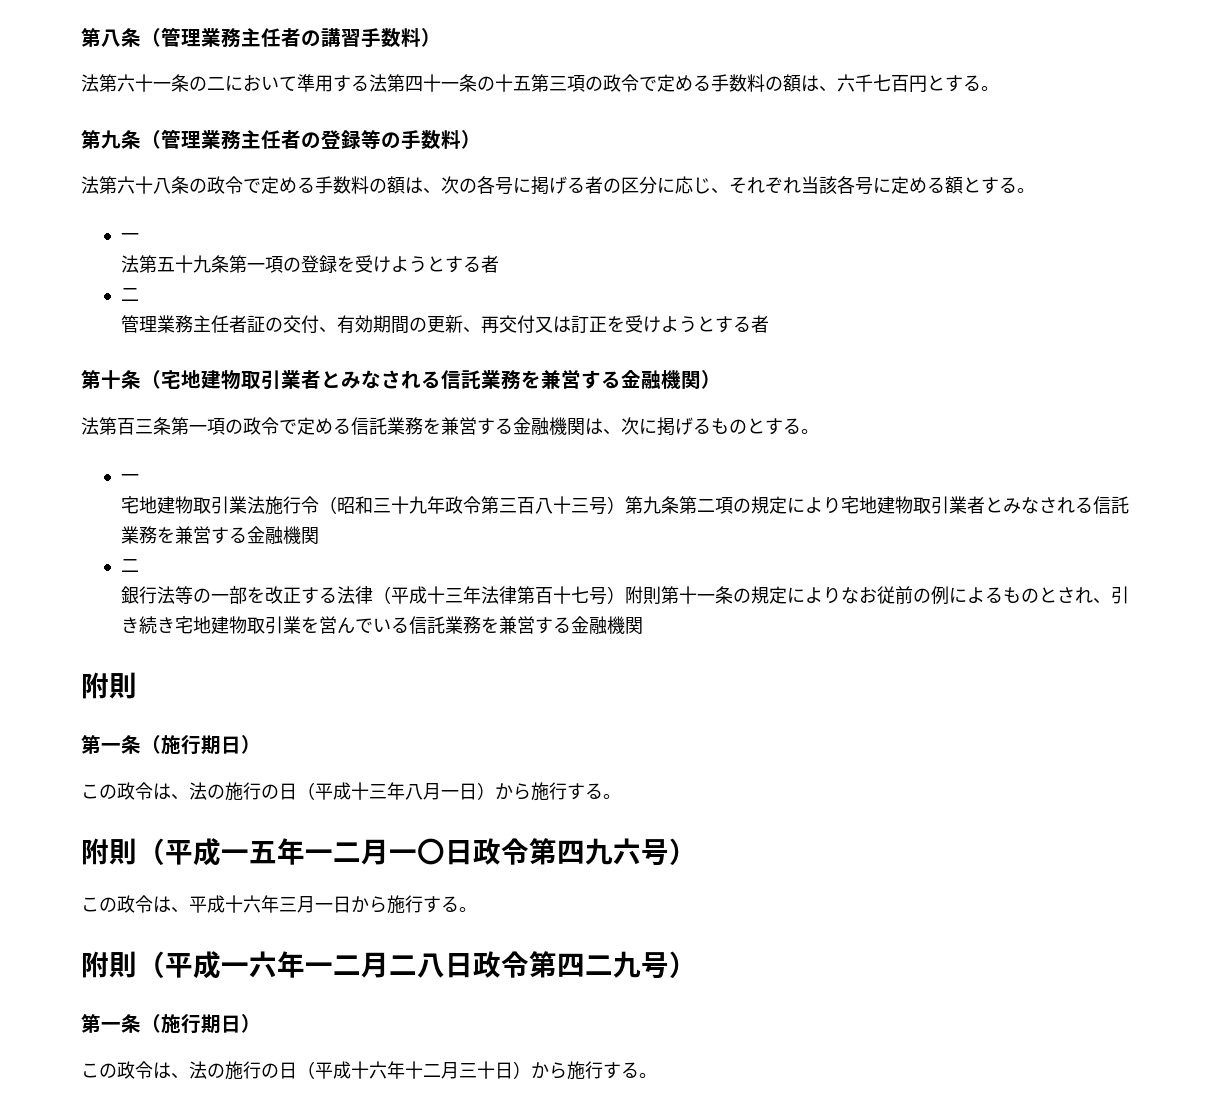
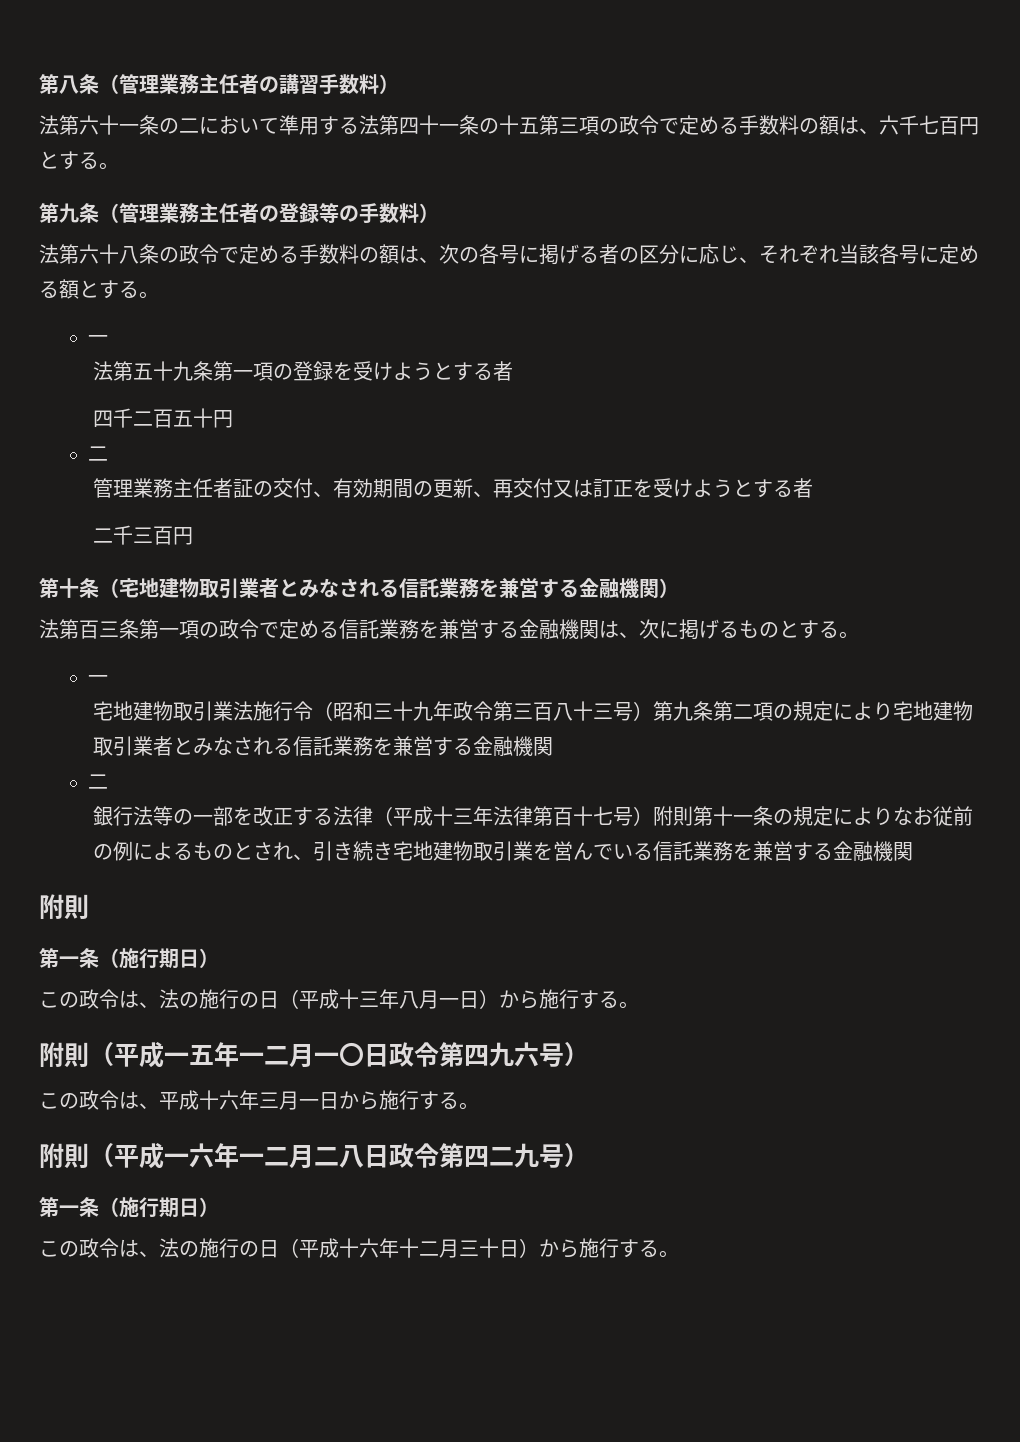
(499, 264) none -> [92,408,233,428] // 四千二百五十円
(769, 324) none -> [92,525,193,545] // 二千三百円

